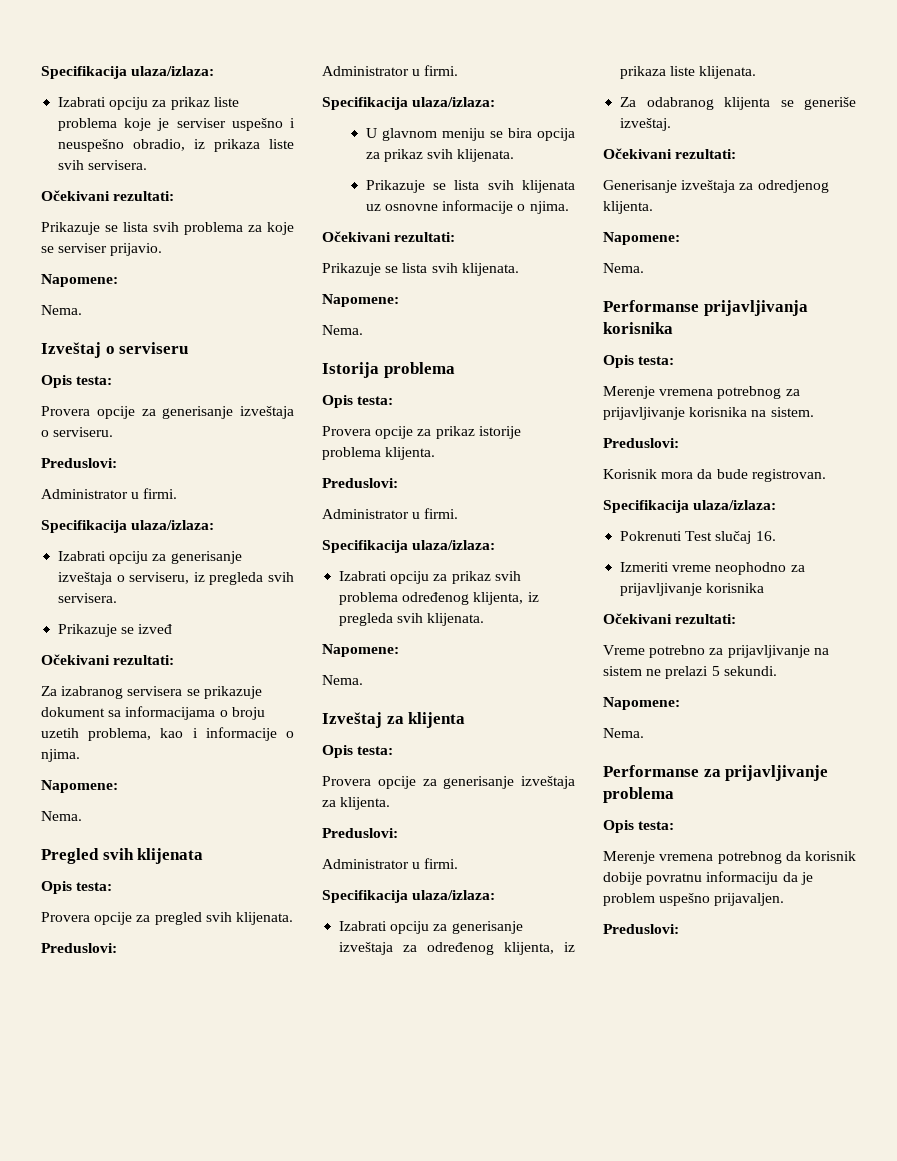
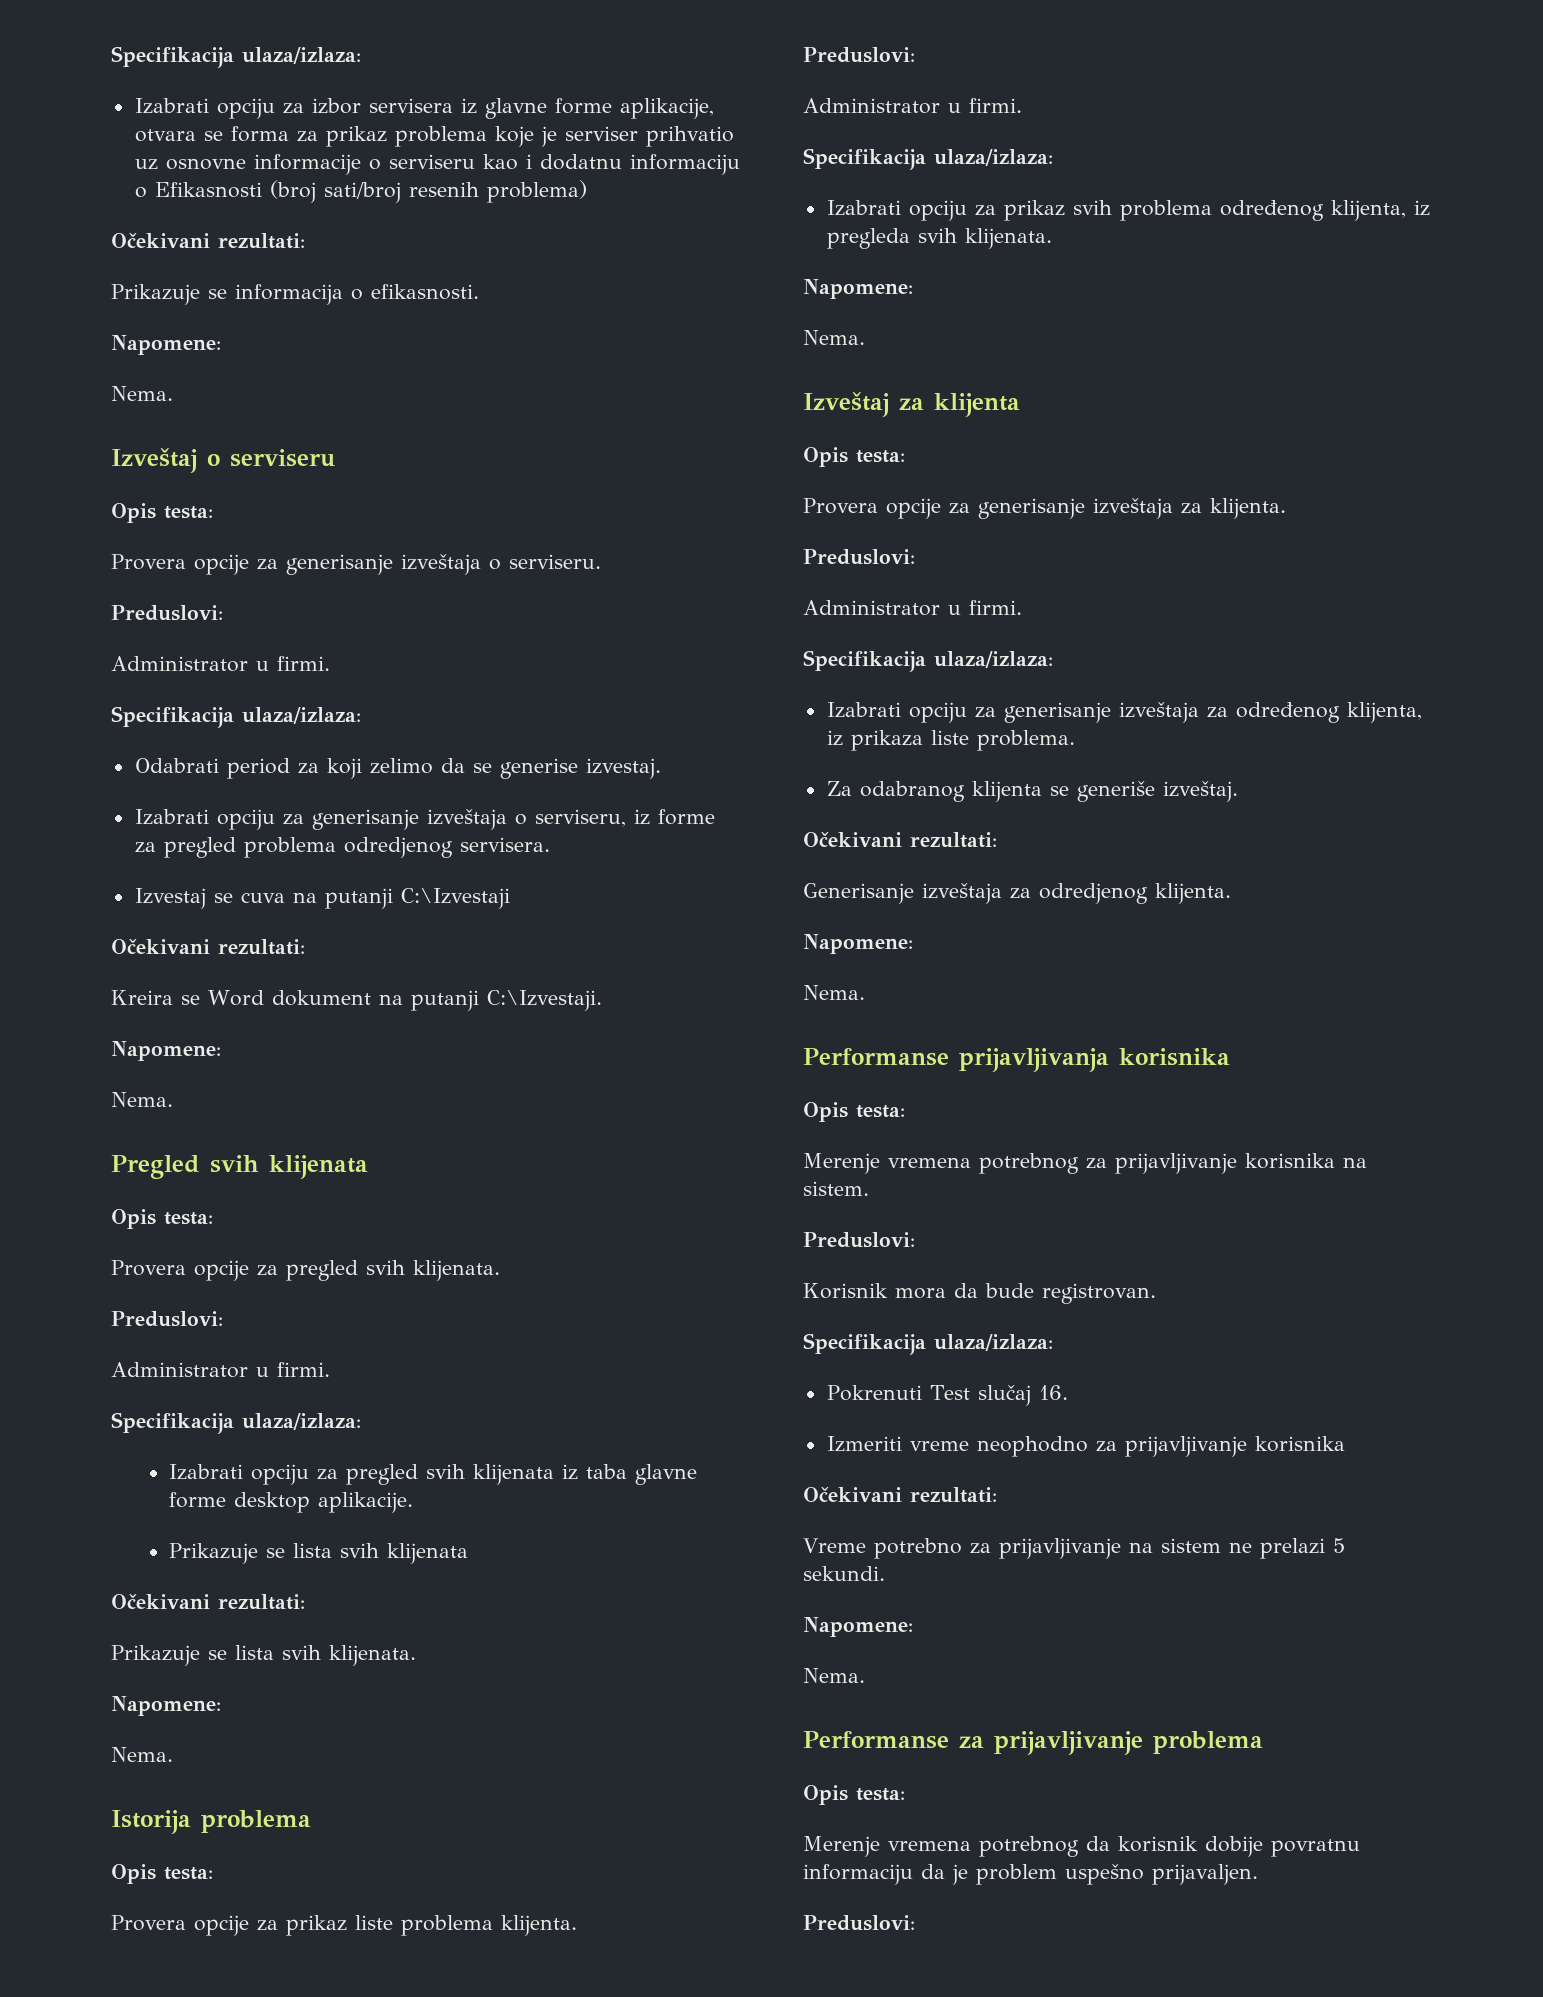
[41,66,215,79] [58,97,239,110] [58,118,295,131] [58,139,294,152] [58,160,148,170] [41,190,175,201] [41,222,294,235] [41,243,163,256] Specifikacija ulaza/izlaza: // Izabrati opciju za prikaz liste problema koje je serviser uspešno i neuspešno obradio, iz prikaza liste svih servisera. // Očekivani rezultati: // Prikazuje se lista svih problema za koje se serviser prijavio. -> [111,46,361,68] [134,98,714,119] [134,126,734,147] [134,154,740,175] [134,180,587,203] [111,233,305,249] [111,284,479,305] Specifikacija ulaza/izlaza: // Izabrati opciju za izbor servisera iz glavne forme aplikacije, otvara se forma za prikaz problema koje je serviser prihvatio uz osnovne informacije o serviseru kao i dodatnu informaciju o Efikasnosti (broj sati/broj resenih problema) // Očekivani rezultati: // Prikazuje se informacija o efikasnosti.
(215, 525) none -> [134,758,661,779] // Odabrati period za koji zelimo da se generise izvestaj.
[209,572,294,585] [58,593,118,603] [58,624,173,637] [41,654,175,665] [41,686,262,699] [41,706,265,720] [41,727,294,741] [41,749,80,762] pregleda svih servisera. // Prikazuje se izveđ // Očekivani rezultati: // Za izabranog servisera se prikazuje dokument sa informacijama o broju uzetih problema, kao i informacije o njima. -> [657,809,715,825] [134,837,550,858] [134,888,510,909] [111,939,305,955] [111,990,602,1011] forme za pregled problema odredjenog servisera. // Izvestaj se cuva na putanji C:\Izvestaji // Očekivani rezultati: // Kreira se Word dokument na putanji C:\Izvestaji.
[365,128,575,141] [365,149,515,162] U glavnom meniju se bira opcija za prikaz svih klijenata. -> [168,1464,697,1485] [168,1492,413,1513] Izabrati opciju za pregled svih klijenata iz taba glavne forme desktop aplikacije.
[365,200,569,214] uz osnovne informacije o njima. -> (468, 1553) none
[478,426,521,439] istorije -> [355,1915,393,1930] liste
[699,66,757,79] klijenata. -> [976,730,1075,751] problema.

